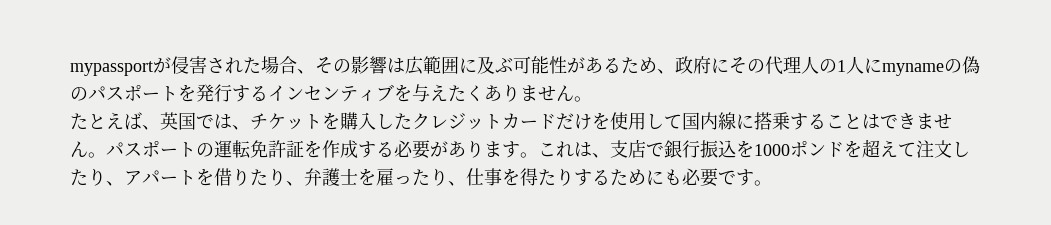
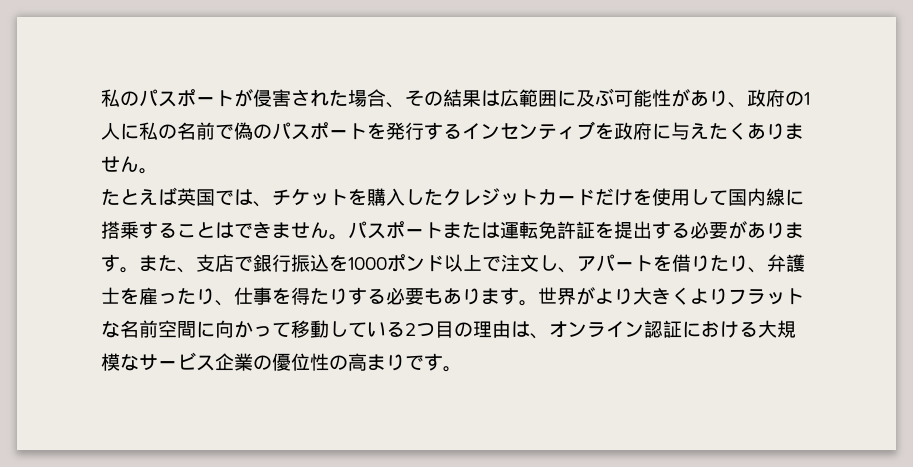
[70,61,153,76] mypassport -> [101,89,234,107] 私のパスポート
[351,56,387,74] 影響 -> [443,89,481,107] 結果
[603,56,962,76] るため、政府にその代理人の1人にmynameの -> [709,89,810,108] [101,122,234,140] り、政府の1人に私の名前で
(412, 93) none -> [614,122,671,140] 政府に
[142,125,160,130] 、 -> (177, 196) none
[196,143,214,157] の -> [443,222,500,239] または
[322,140,358,158] 作成 -> [614,221,652,239] 提出
[538,141,592,158] これは -> [139,255,177,272] また
[844,139,970,158] [70,168,106,186] を超えて注文したり -> [444,254,558,272] 以上で注文し
[610,168,718,187] ためにも必要 -> [386,287,804,306] [101,320,796,339] [101,352,405,371] 必要もあります。世界がより大きくよりフラットな名前空間に向かって移動している2つ目の理由は、オンライン認証における大規模なサービス企業の優位性の高まり

